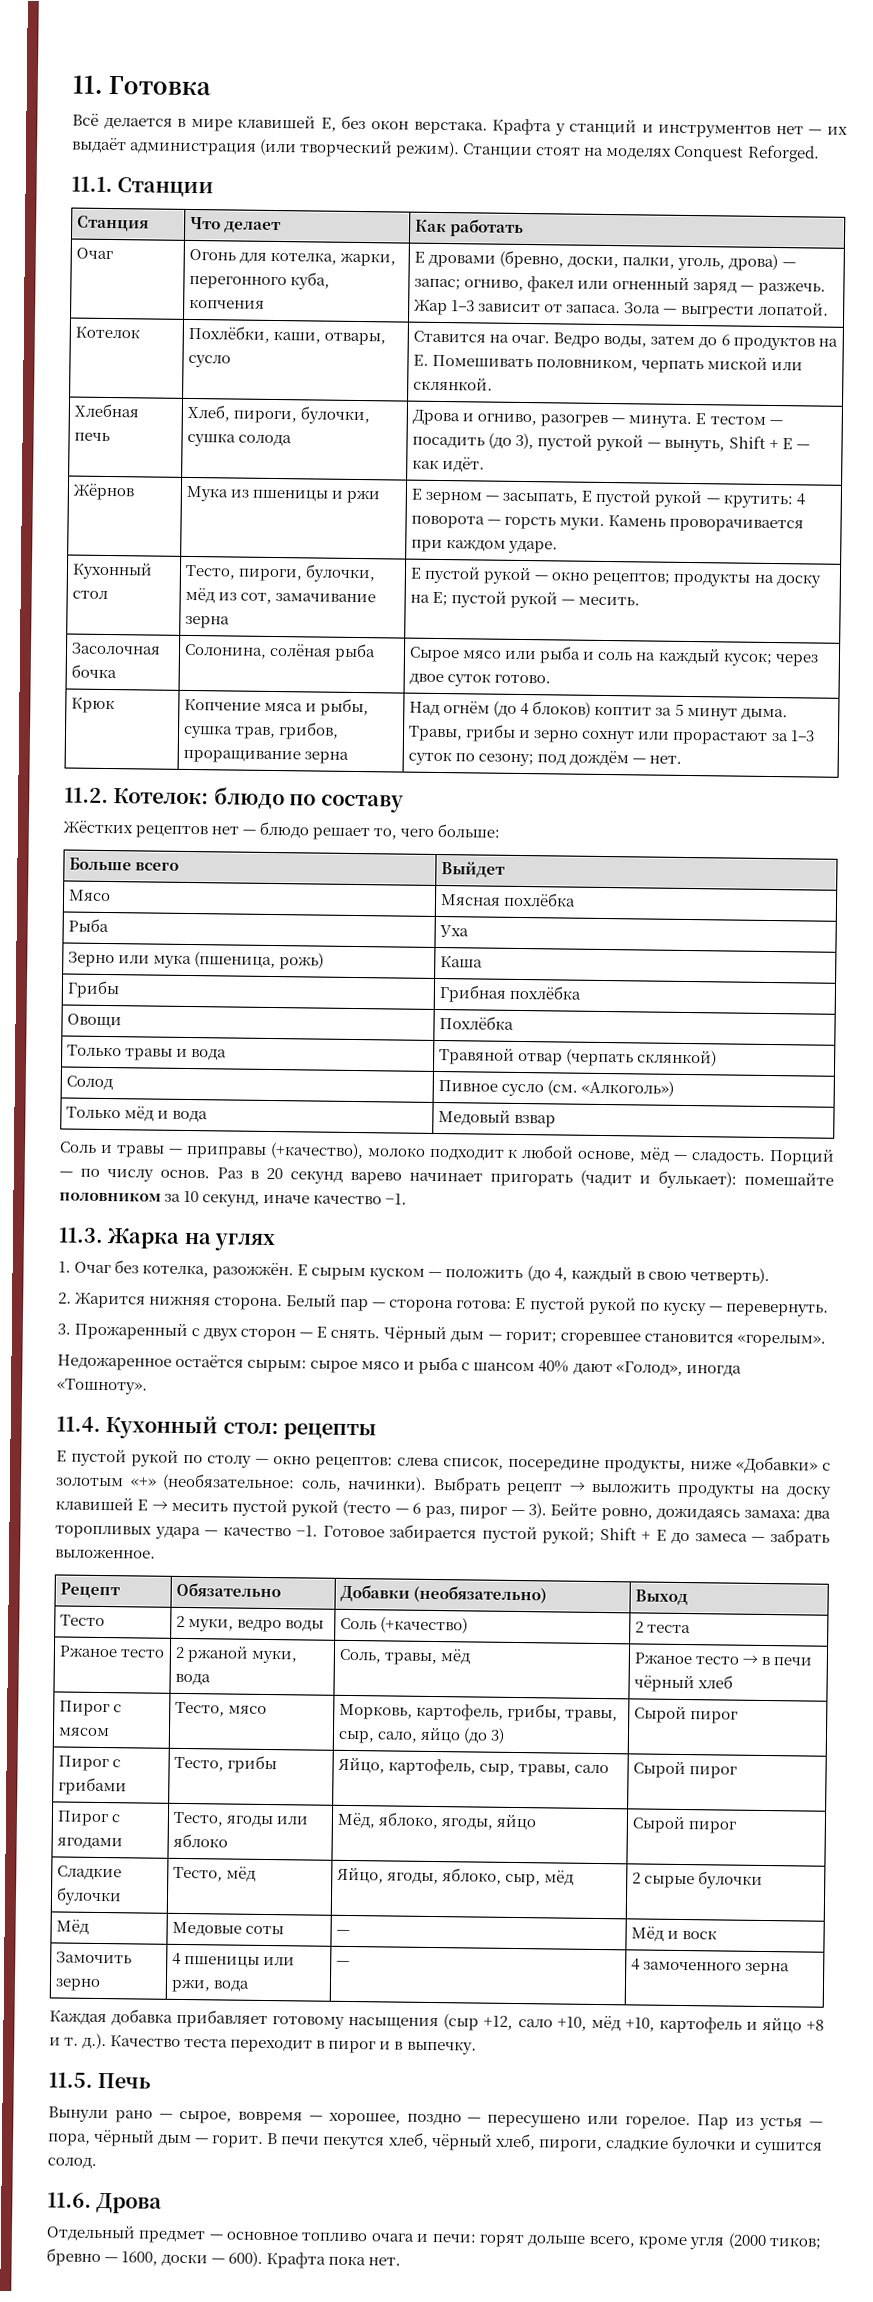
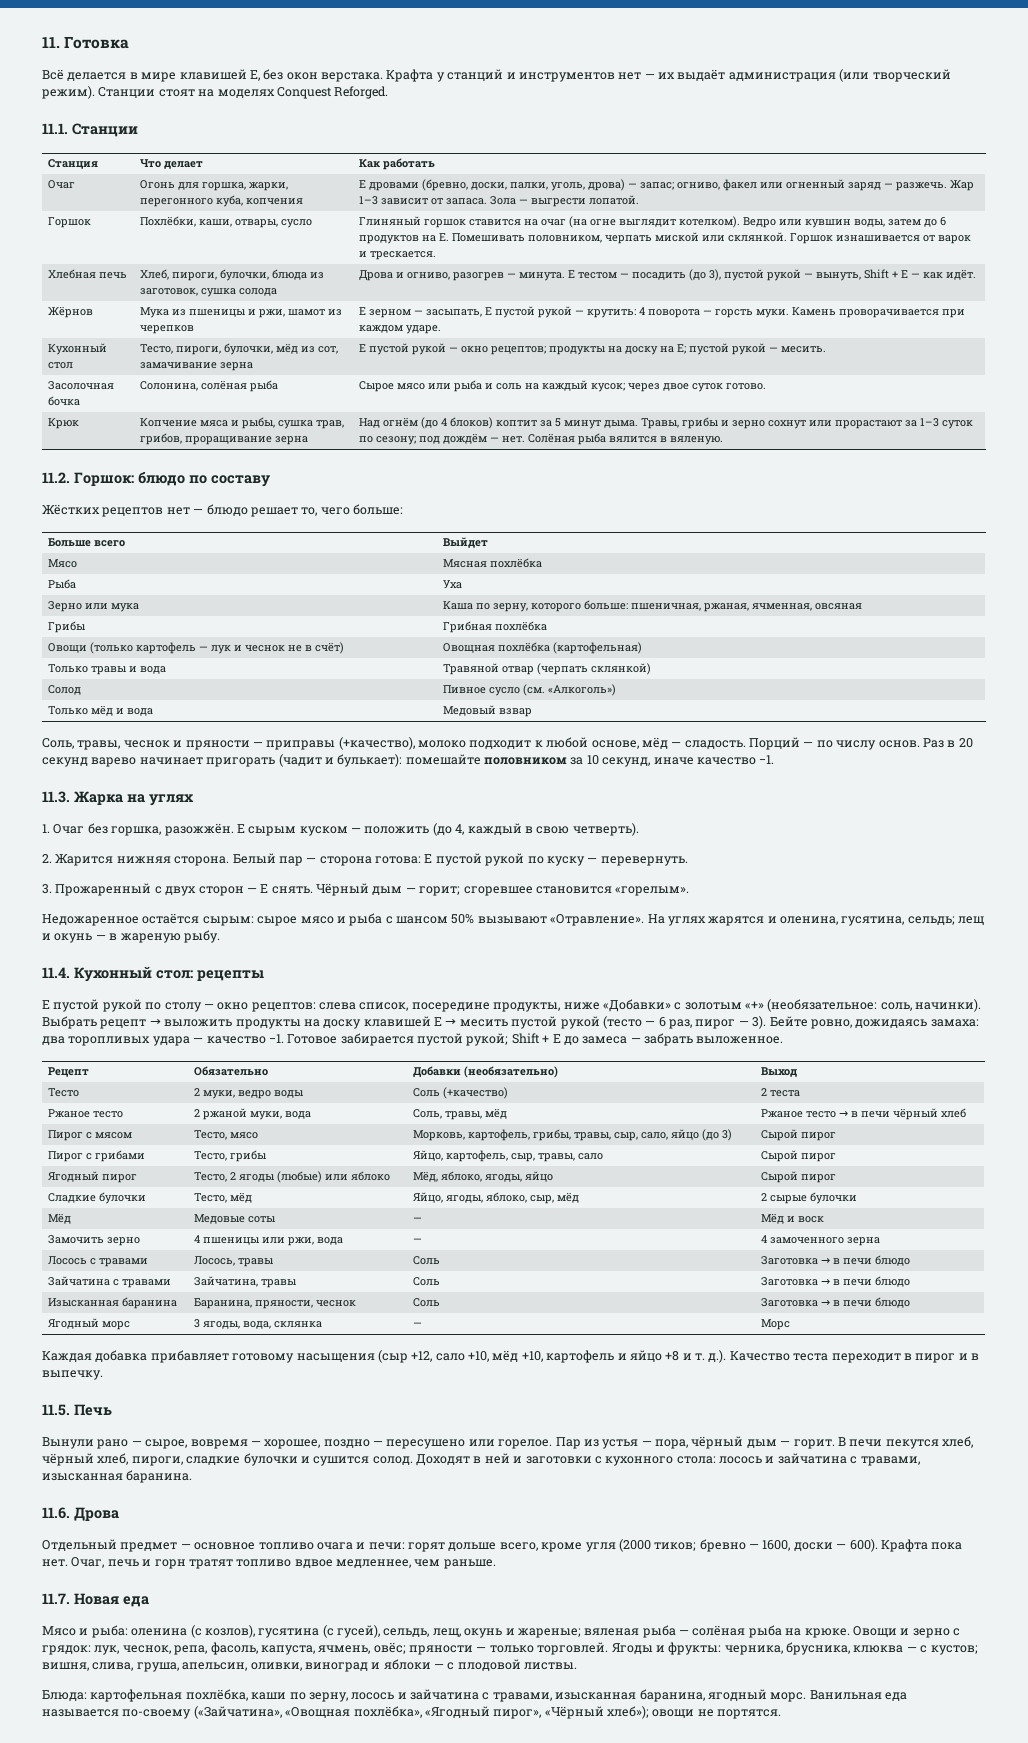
[270,251,338,265] котелка, -> [201,182,246,191] горшка,
[75,326,141,339] Котелок -> [47,217,91,228] Горшок
[413,330,601,348] Ставится на очаг. Ведро -> [358,216,851,228] Глиняный горшок ставится на очаг (на огне выглядит котелком). Ведро или кувшин
(494, 383) none -> [789,233,971,244] [358,251,436,260] Горшок изнашивается от варок и трескается.
(371, 415) none -> [271,269,324,280] [139,288,198,296] блюда из заготовок,
[346,489,381,504] ржи -> [258,309,342,318] [139,325,194,334] ржи, шамот из черепков
(683, 759) none -> [527,433,723,445] Солёная рыба вялится в вяленую.
[113,788,210,805] Котелок: -> [74,472,134,486] Горшок:
[194,951,325,970] (пшеница, рожь) -> (139, 607) none
[67,980,121,999] [439,985,582,1003] [67,1013,123,1029] [439,1016,515,1030] // Грибы | Грибная похлёбка // Овощи | Похлёбка -> [475,600,862,612] [47,621,85,633] [442,621,547,633] [47,642,344,654] [442,642,642,654] по зерну, которого больше: пшеничная, ржаная, ячменная, овсяная // Грибы | Грибная похлёбка // Овощи (только картофель — лук и чеснок не в счёт) | Овощная похлёбка (картофельная)
[59,1141,165,1158] Соль и травы -> [42,738,250,750] Соль, травы, чеснок и пряности
[142,1264,210,1278] котелка, -> [111,826,162,836] горшка,
[538,1360,742,1377] [57,1378,148,1395] 40% дают «Голод», иногда «Тошноту». -> [451,914,985,926] [42,930,220,943] 50% вызывают «Отравление». На углях жарятся и оленина, гусятина, сельдь; лещ и окунь — в жареную рыбу.
[57,1810,121,1827] [57,1837,124,1850] [173,1811,274,1828] Пирог с ягодами | Тесто, ягоды -> [47,1171,137,1183] [193,1171,322,1183] Ягодный пирог | Тесто, 2 ягоды (любые)
(791, 1969) none -> [47,1256,148,1267] [193,1256,273,1267] [412,1256,440,1265] [760,1255,910,1266] [47,1276,171,1288] [193,1276,296,1288] [412,1277,440,1286] [760,1276,910,1287] [47,1297,177,1309] [193,1298,356,1309] [412,1298,440,1307] [760,1297,910,1308] [47,1318,130,1330] [193,1319,322,1329] [412,1322,422,1327] [760,1319,790,1330] // Лосось с травами | Лосось, травы | Соль | Заготовка → в печи блюдо // Зайчатина с травами | Зайчатина, травы | Соль | Заготовка → в печи блюдо // Изысканная баранина | Баранина, пряности, чеснок | Соль | Заготовка → в печи блюдо // Ягодный морс | 3 ягоды, вода, склянка | — | Морс
(97, 2163) none -> [416,1453,920,1466] [42,1470,193,1483] Доходят в ней и заготовки с кухонного стола: лосось и зайчатина с травами, изысканная баранина.
(402, 2261) none -> [71,1557,496,1569] [42,1593,149,1607] [42,1625,960,1638] [42,1642,978,1655] [42,1659,578,1672] [42,1689,907,1702] [42,1706,782,1719] Очаг, печь и горн тратят топливо вдвое медленнее, чем раньше. // 11.7. Новая еда // Мясо и рыба: оленина (с козлов), гусятина (с гусей), сельдь, лещ, окунь и жареные; вяленая рыба — солёная рыба на крюке. Овощи и зерно с грядок: лук, чеснок, репа, фасоль, капуста, ячмень, овёс; пряности — только торговлей. Ягоды и фрукты: черника, брусника, клюква — с кустов; вишня, слива, груша, апельсин, оливки, виноград и яблоки — с плодовой листвы. // Блюда: картофельная похлёбка, каши по зерну, лосось и зайчатина с травами, изысканная баранина, ягодный морс. Ванильная еда называется по-своему («Зайчатина», «Овощная похлёбка», «Ягодный пирог», «Чёрный хлеб»); овощи не портятся.

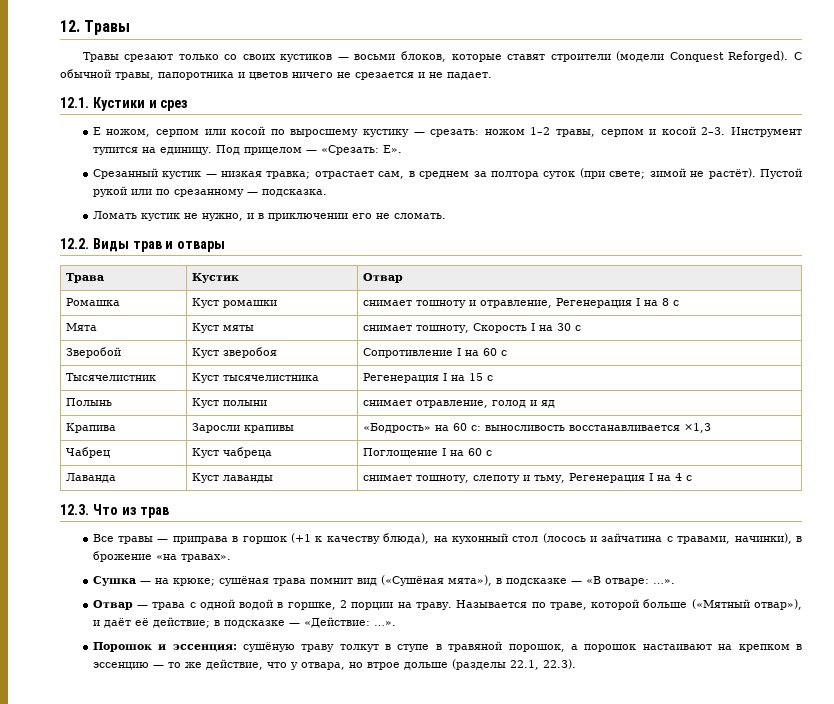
[42,36,130,49] [42,69,951,82] [42,86,389,99] [42,123,138,137] [47,159,98,169] [139,159,203,169] [358,158,435,170] [47,180,75,189] [139,180,288,191] [139,195,303,207] [358,179,974,191] [358,195,639,207] [47,217,91,228] [139,216,312,228] [358,216,946,228] [358,232,971,244] [358,251,436,260] [47,269,127,279] [139,269,324,281] [139,288,277,297] [358,269,976,281] [47,307,93,318] [139,307,342,318] [139,325,194,334] [358,306,965,318] [358,325,441,334] [47,343,107,355] [47,362,73,369] [139,343,338,355] [139,362,253,371] [358,343,826,355] [47,381,114,390] [47,396,80,406] [139,380,278,392] [358,380,766,392] [47,418,79,429] [139,417,344,429] [139,433,308,445] [358,417,973,429] [358,433,723,445] [42,471,270,487] [42,504,403,517] [47,538,125,547] [442,537,488,548] [47,559,77,568] [442,558,542,568] [47,579,76,589] [442,580,462,589] [47,601,139,612] [442,600,862,612] [47,621,85,633] [442,621,547,633] [47,642,344,654] [442,642,642,654] [47,664,166,675] [442,663,651,675] [47,685,81,695] [442,684,616,696] [47,706,153,716] [442,705,532,717] [42,737,973,750] [42,754,775,767] [42,791,194,806] [42,823,639,836] [42,853,688,866] [42,883,690,896] [42,913,985,926] [42,930,220,943] [42,966,264,982] [42,999,982,1012] [42,1016,979,1029] [42,1033,784,1046] [47,1067,89,1077] [193,1066,268,1076] [412,1066,558,1078] [760,1067,797,1077] [47,1088,79,1097] [193,1088,303,1099] [412,1087,508,1099] [760,1088,800,1097] [47,1109,123,1118] [193,1108,311,1120] [412,1109,507,1120] [760,1108,966,1120] [47,1130,132,1141] [193,1130,258,1140] [412,1129,732,1141] [760,1129,836,1141] [47,1150,145,1162] [193,1150,266,1162] [412,1150,603,1162] [760,1150,836,1162] [47,1171,137,1183] [193,1171,390,1183] [412,1171,553,1182] [760,1171,836,1183] [47,1192,146,1204] [193,1193,252,1203] [412,1192,579,1204] [760,1192,857,1204] [47,1214,71,1224] [193,1214,275,1224] [412,1217,422,1222] [760,1214,824,1224] [47,1235,140,1246] [193,1235,343,1246] [412,1238,422,1243] [760,1235,880,1246] [47,1256,148,1267] [193,1256,273,1267] [412,1256,440,1265] [760,1255,910,1266] [47,1276,171,1288] [193,1276,296,1288] [412,1277,440,1286] [760,1276,910,1287] [47,1297,177,1309] [193,1298,356,1309] [412,1298,440,1307] [760,1297,910,1308] [47,1318,130,1330] [193,1319,322,1329] [412,1322,422,1327] [760,1319,790,1330] [42,1350,979,1363] [42,1370,103,1380] [42,1404,112,1416] [42,1436,973,1449] [42,1453,920,1466] [42,1470,193,1483] [42,1507,119,1521] [42,1539,963,1552] [42,1557,496,1569] [42,1593,149,1607] [42,1625,960,1638] [42,1642,978,1655] [42,1659,578,1672] [42,1689,907,1702] [42,1706,782,1719] 11. Готовка // Всё делается в мире клавишей E, без окон верстака. Крафта у станций и инструментов нет — их выдаёт администрация (или творческий режим). Станции стоят на моделях Conquest Reforged. // 11.1. Станции // Станция | Что делает | Как работать // Очаг | Огонь для горшка, жарки, перегонного куба, копчения | E дровами (бревно, доски, палки, уголь, дрова) — запас; огниво, факел или огненный заряд — разжечь. Жар 1–3 зависит от запаса. Зола — выгрести лопатой. // Горшок | Похлёбки, каши, отвары, сусло | Глиняный горшок ставится на очаг (на огне выглядит котелком). Ведро или кувшин воды, затем до 6 продуктов на E. Помешивать половником, черпать миской или склянкой. Горшок изнашивается от варок и трескается. // Хлебная печь | Хлеб, пироги, булочки, блюда из заготовок, сушка солода | Дрова и огниво, разогрев — минута. E тестом — посадить (до 3), пустой рукой — вынуть, Shift + E — как идёт. // Жёрнов | Мука из пшеницы и ржи, шамот из черепков | E зерном — засыпать, E пустой рукой — крутить: 4 поворота — горсть муки. Камень проворачивается при каждом ударе. // Кухонный стол | Тесто, пироги, булочки, мёд из сот, замачивание зерна | E пустой рукой — окно рецептов; продукты на доску на E; пустой рукой — месить. // Засолочная бочка | Солонина, солёная рыба | Сырое мясо или рыба и соль на каждый кусок; через двое суток готово. // Крюк | Копчение мяса и рыбы, сушка трав, грибов, проращивание зерна | Над огнём (до 4 блоков) коптит за 5 минут дыма. Травы, грибы и зерно сохнут или прорастают за 1–3 суток по сезону; под дождём — нет. Солёная рыба вялится в вяленую. // 11.2. Горшок: блюдо по составу // Жёстких рецептов нет — блюдо решает то, чего больше: // Больше всего | Выйдет // Мясо | Мясная похлёбка // Рыба | Уха // Зерно или мука | Каша по зерну, которого больше: пшеничная, ржаная, ячменная, овсяная // Грибы | Грибная похлёбка // Овощи (только картофель — лук и чеснок не в счёт) | Овощная похлёбка (картофельная) // Только травы и вода | Травяной отвар (черпать склянкой) // Солод | Пивное сусло (см. «Алкоголь») // Только мёд и вода | Медовый взвар // Соль, травы, чеснок и пряности — приправы (+качество), молоко подходит к любой основе, мёд — сладость. Порций — по числу основ. Раз в 20 секунд варево начинает пригорать (чадит и булькает): помешайте половником за 10 секунд, иначе качество −1. // 11.3. Жарка на углях // 1. Очаг без горшка, разожжён. E сырым куском — положить (до 4, каждый в свою четверть). // 2. Жарится нижняя сторона. Белый пар — сторона готова: E пустой рукой по куску — перевернуть. // 3. Прожаренный с двух сторон — E снять. Чёрный дым — горит; сгоревшее становится «горелым». // Недожаренное остаётся сырым: сырое мясо и рыба с шансом 50% вызывают «Отравление». На углях жарятся и оленина, гусятина, сельдь; лещ и окунь — в жареную рыбу. // 11.4. Кухонный стол: рецепты // E пустой рукой по столу — окно рецептов: слева список, посередине продукты, ниже «Добавки» с золотым «+» (необязательное: соль, начинки). Выбрать рецепт → выложить продукты на доску клавишей E → месить пустой рукой (тесто — 6 раз, пирог — 3). Бейте ровно, дожидаясь замаха: два торопливых удара — качество −1. Готовое забирается пустой рукой; Shift + E до замеса — забрать выложенное. // Рецепт | Обязательно | Добавки (необязательно) | Выход // Тесто | 2 муки, ведро воды | Соль (+качество) | 2 теста // Ржаное тесто | 2 ржаной муки, вода | Соль, травы, мёд | Ржаное тесто → в печи чёрный хлеб // Пирог с мясом | Тесто, мясо | Морковь, картофель, грибы, травы, сыр, сало, яйцо (до 3) | Сырой пирог // Пирог с грибами | Тесто, грибы | Яйцо, картофель, сыр, травы, сало | Сырой пирог // Ягодный пирог | Тесто, 2 ягоды (любые) или яблоко | Мёд, яблоко, ягоды, яйцо | Сырой пирог // Сладкие булочки | Тесто, мёд | Яйцо, ягоды, яблоко, сыр, мёд | 2 сырые булочки // Мёд | Медовые соты | — | Мёд и воск // Замочить зерно | 4 пшеницы или ржи, вода | — | 4 замоченного зерна // Лосось с травами | Лосось, травы | Соль | Заготовка → в печи блюдо // Зайчатина с травами | Зайчатина, травы | Соль | Заготовка → в печи блюдо // Изысканная баранина | Баранина, пряности, чеснок | Соль | Заготовка → в печи блюдо // Ягодный морс | 3 ягоды, вода, склянка | — | Морс // Каждая добавка прибавляет готовому насыщения (сыр +12, сало +10, мёд +10, картофель и яйцо +8 и т. д.). Качество теста переходит в пирог и в выпечку. // 11.5. Печь // Вынули рано — сырое, вовремя — хорошее, поздно — пересушено или горелое. Пар из устья — пора, чёрный дым — горит. В печи пекутся хлеб, чёрный хлеб, пироги, сладкие булочки и сушится солод. Доходят в ней и заготовки с кухонного стола: лосось и зайчатина с травами, изысканная баранина. // 11.6. Дрова // Отдельный предмет — основное топливо очага и печи: горят дольше всего, кроме угля (2000 тиков; бревно — 1600, доски — 600). Крафта пока нет. Очаг, печь и горн тратят топливо вдвое медленнее, чем раньше. // 11.7. Новая еда // Мясо и рыба: оленина (с козлов), гусятина (с гусей), сельдь, лещ, окунь и жареные; вяленая рыба — солёная рыба на крюке. Овощи и зерно с грядок: лук, чеснок, репа, фасоль, капуста, ячмень, овёс; пряности — только торговлей. Ягоды и фрукты: черника, брусника, клюква — с кустов; вишня, слива, груша, апельсин, оливки, виноград и яблоки — с плодовой листвы. // Блюда: картофельная похлёбка, каши по зерну, лосось и зайчатина с травами, изысканная баранина, ягодный морс. Ванильная еда называется по-своему («Зайчатина», «Овощная похлёбка», «Ягодный пирог», «Чёрный хлеб»); овощи не портятся. -> [60,20,131,35] [82,51,803,62] [60,69,492,80] [60,97,189,111] [92,126,802,137] [92,145,402,155] [92,168,803,179] [92,186,327,197] [92,211,446,221] [60,238,226,252] [65,273,104,283] [191,273,239,283] [362,273,403,283] [65,298,120,306] [191,298,277,308] [362,298,679,308] [65,323,97,331] [191,323,254,333] [362,323,581,333] [65,347,121,358] [191,347,277,358] [362,348,507,358] [65,373,156,381] [191,373,319,383] [362,373,493,383] [65,398,112,406] [191,398,267,408] [362,400,555,408] [65,423,116,433] [191,423,294,433] [362,423,711,433] [65,447,110,458] [191,447,272,458] [362,448,492,458] [65,473,116,483] [191,473,273,483] [362,473,692,483] [60,504,170,518] [92,533,802,544] [92,551,231,562] [92,575,675,586] [92,599,803,610] [92,617,396,628] [92,641,802,652] [92,659,576,670] 12. Травы // Травы срезают только со своих кустиков — восьми блоков, которые ставят строители (модели Conquest Reforged). С обычной травы, папоротника и цветов ничего не срезается и не падает. // 12.1. Кустики и срез // E ножом, серпом или косой по выросшему кустику — срезать: ножом 1–2 травы, серпом и косой 2–3. Инструмент тупится на единицу. Под прицелом — «Срезать: E». // Срезанный кустик — низкая травка; отрастает сам, в среднем за полтора суток (при свете; зимой не растёт). Пустой рукой или по срезанному — подсказка. // Ломать кустик не нужно, и в приключении его не сломать. // 12.2. Виды трав и отвары // Трава | Кустик | Отвар // Ромашка | Куст ромашки | снимает тошноту и отравление, Регенерация I на 8 с // Мята | Куст мяты | снимает тошноту, Скорость I на 30 с // Зверобой | Куст зверобоя | Сопротивление I на 60 с // Тысячелистник | Куст тысячелистника | Регенерация I на 15 с // Полынь | Куст полыни | снимает отравление, голод и яд // Крапива | Заросли крапивы | «Бодрость» на 60 с: выносливость восстанавливается ×1,3 // Чабрец | Куст чабреца | Поглощение I на 60 с // Лаванда | Куст лаванды | снимает тошноту, слепоту и тьму, Регенерация I на 4 с // 12.3. Что из трав // Все травы — приправа в горшок (+1 к качеству блюда), на кухонный стол (лосось и зайчатина с травами, начинки), в брожение «на травах». // Сушка — на крюке; сушёная трава помнит вид («Сушёная мята»), в подсказке — «В отваре: …». // Отвар — трава с одной водой в горшке, 2 порции на траву. Называется по траве, которой больше («Мятный отвар»), и даёт её действие; в подсказке — «Действие: …». // Порошок и эссенция: сушёную траву толкут в ступе в травяной порошок, а порошок настаивают на крепком в эссенцию — то же действие, что у отвара, но втрое дольше (разделы 22.1, 22.3).

